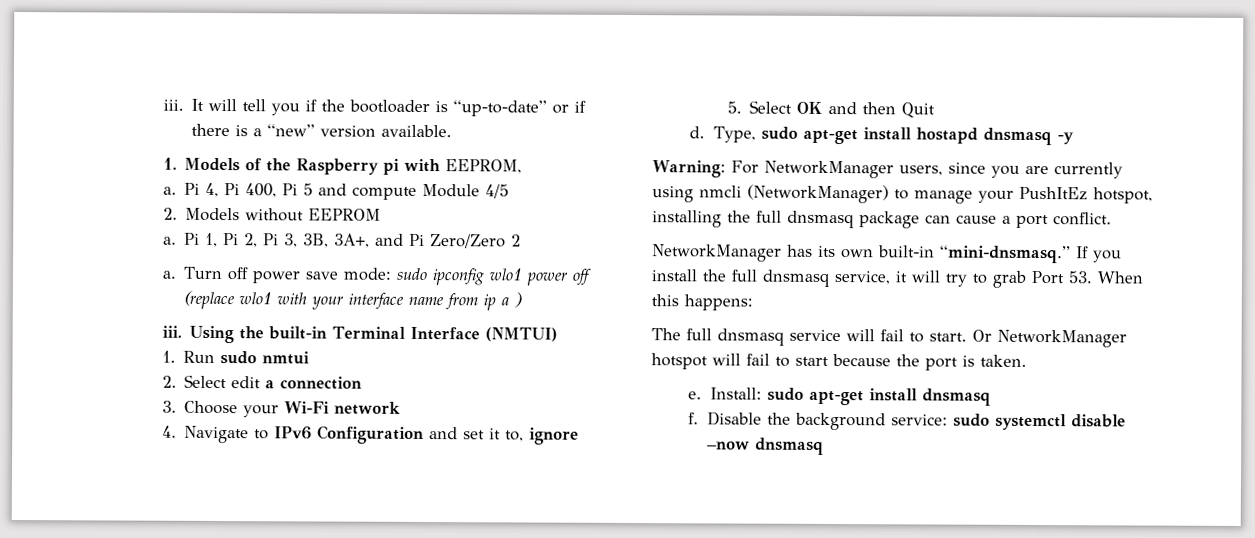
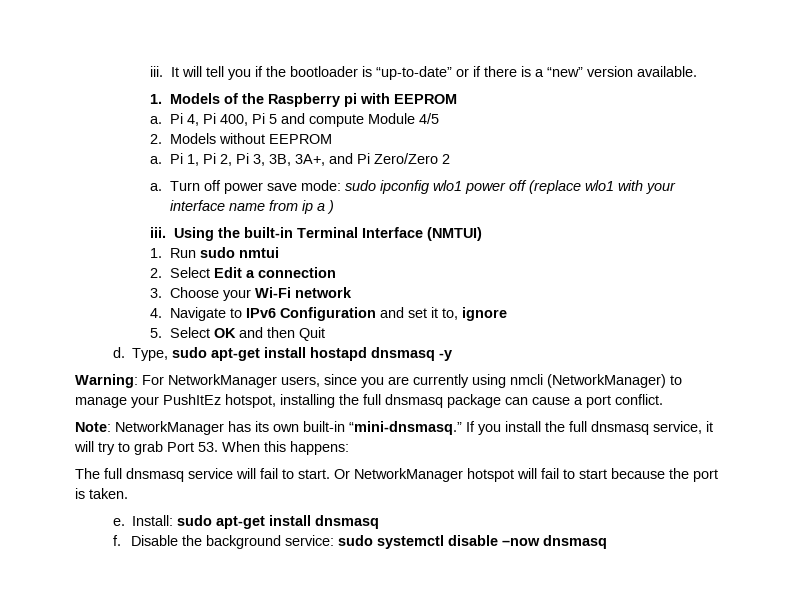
[445,159,523,174] EEPROM, -> [393,94,457,104] EEPROM
[231,376,262,389] edit -> [213,267,242,278] Edit
(1112, 219) none -> [75,422,111,432] Note:

